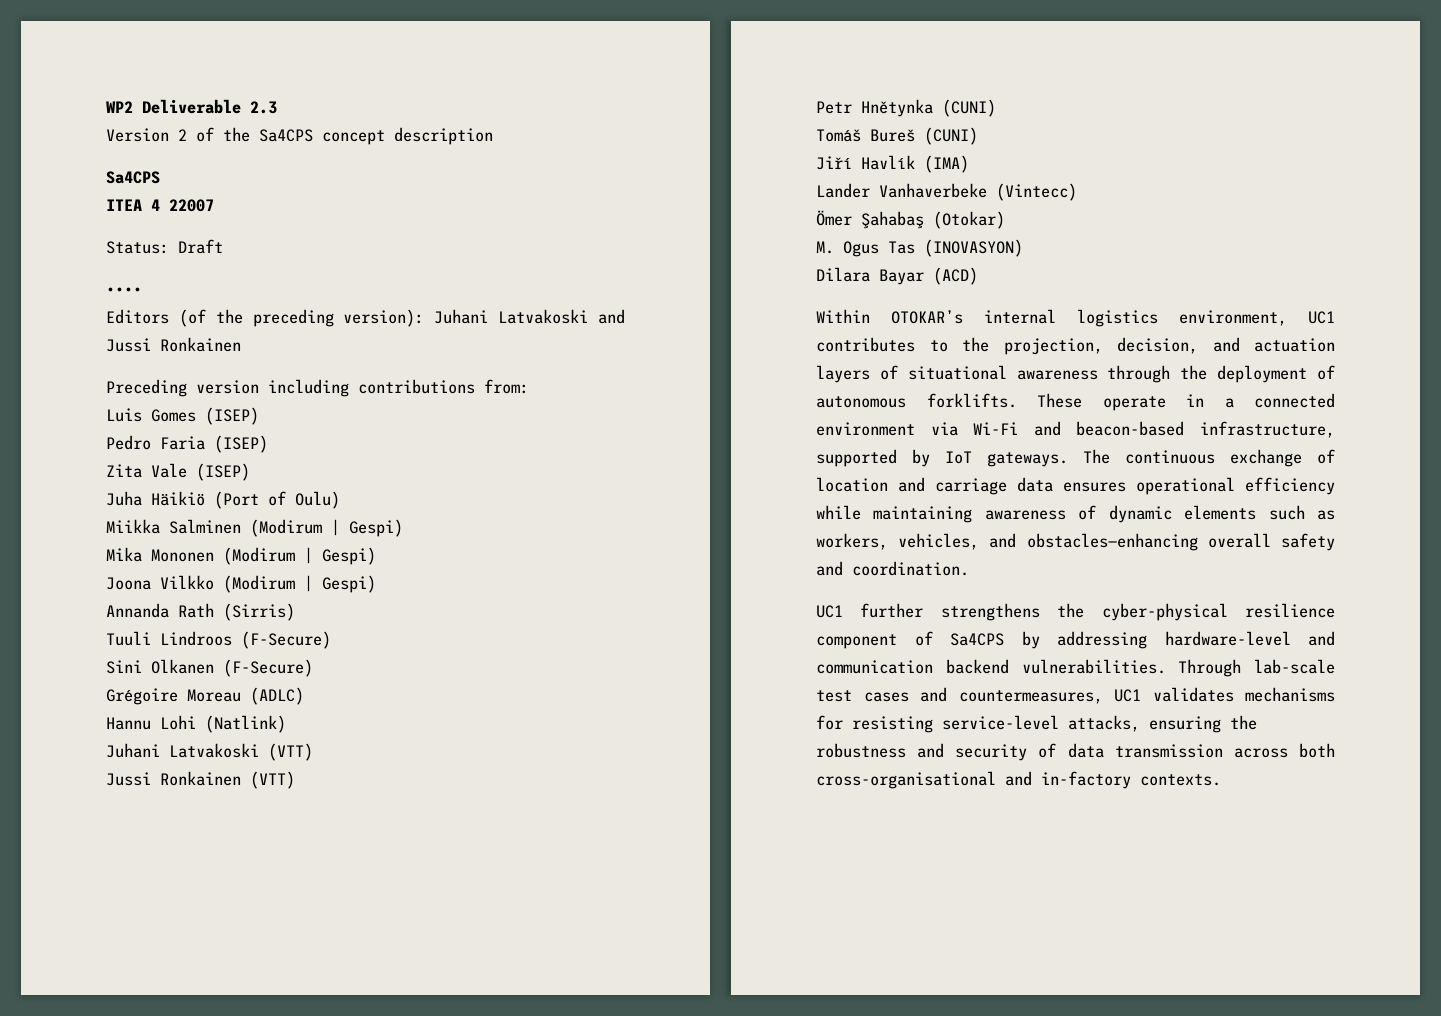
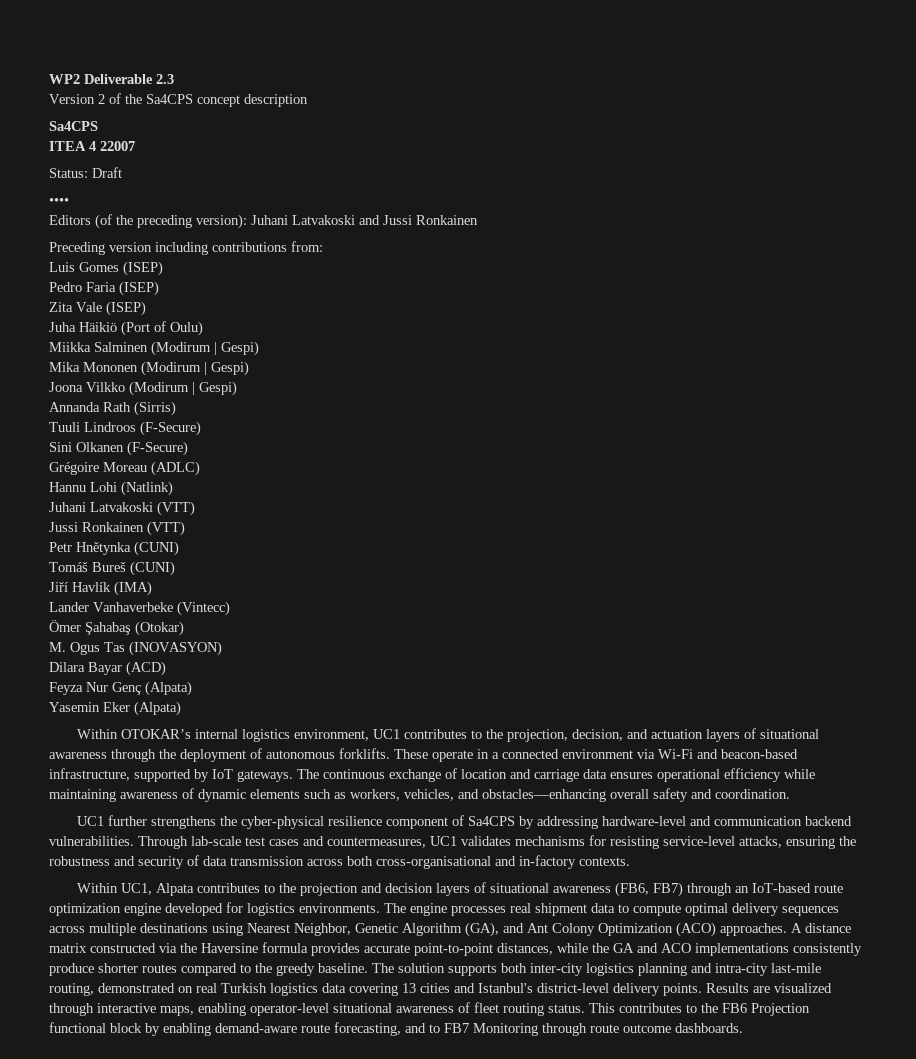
(978, 276) none -> [49,681,192,696] [49,701,181,716] // Feyza Nur Genç (Alpata) // Yasemin Eker (Alpata)
(1221, 780) none -> [76,882,843,897] [49,902,839,916] [49,922,851,937] [49,942,862,956] [49,963,821,976] [49,983,832,996] [49,1002,810,1016] [49,1022,743,1036] // Within UC1, Alpata contributes to the projection and decision layers of situational awareness (FB6, FB7) through an IoT-based route optimization engine developed for logistics environments. The engine processes real shipment data to compute optimal delivery sequences across multiple destinations using Nearest Neighbor, Genetic Algorithm (GA), and Ant Colony Optimization (ACO) approaches. A distance matrix constructed via the Haversine formula provides accurate point-to-point distances, while the GA and ACO implementations consistently produce shorter routes compared to the greedy baseline. The solution supports both inter-city logistics planning and intra-city last-mile routing, demonstrated on real Turkish logistics data covering 13 cities and Istanbul's district-level delivery points. Results are visualized through interactive maps, enabling operator-level situational awareness of fleet routing status. This contributes to the FB6 Projection functional block by enabling demand-aware route forecasting, and to FB7 Monitoring through route outcome dashboards.

